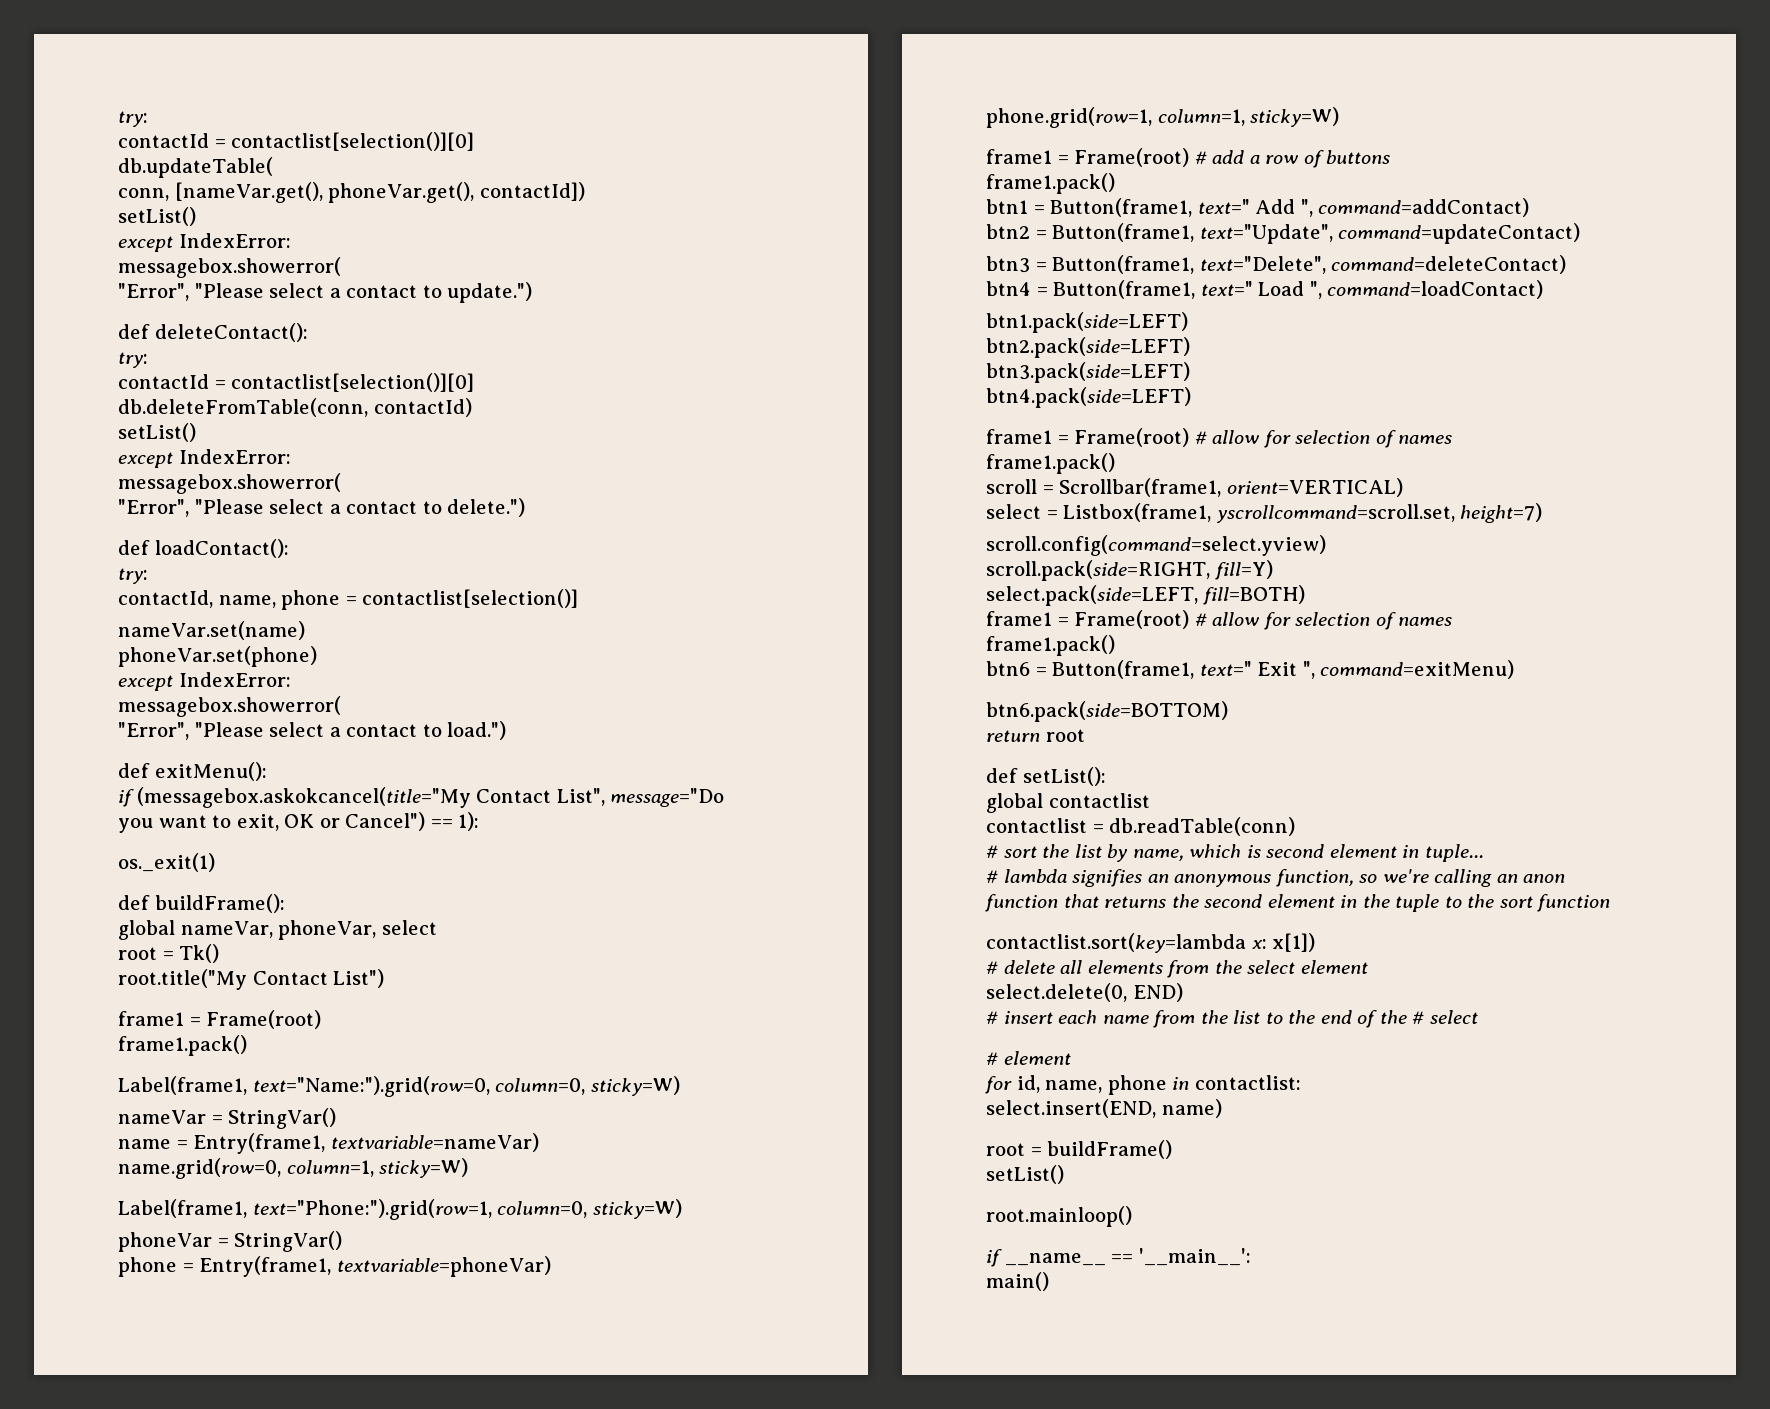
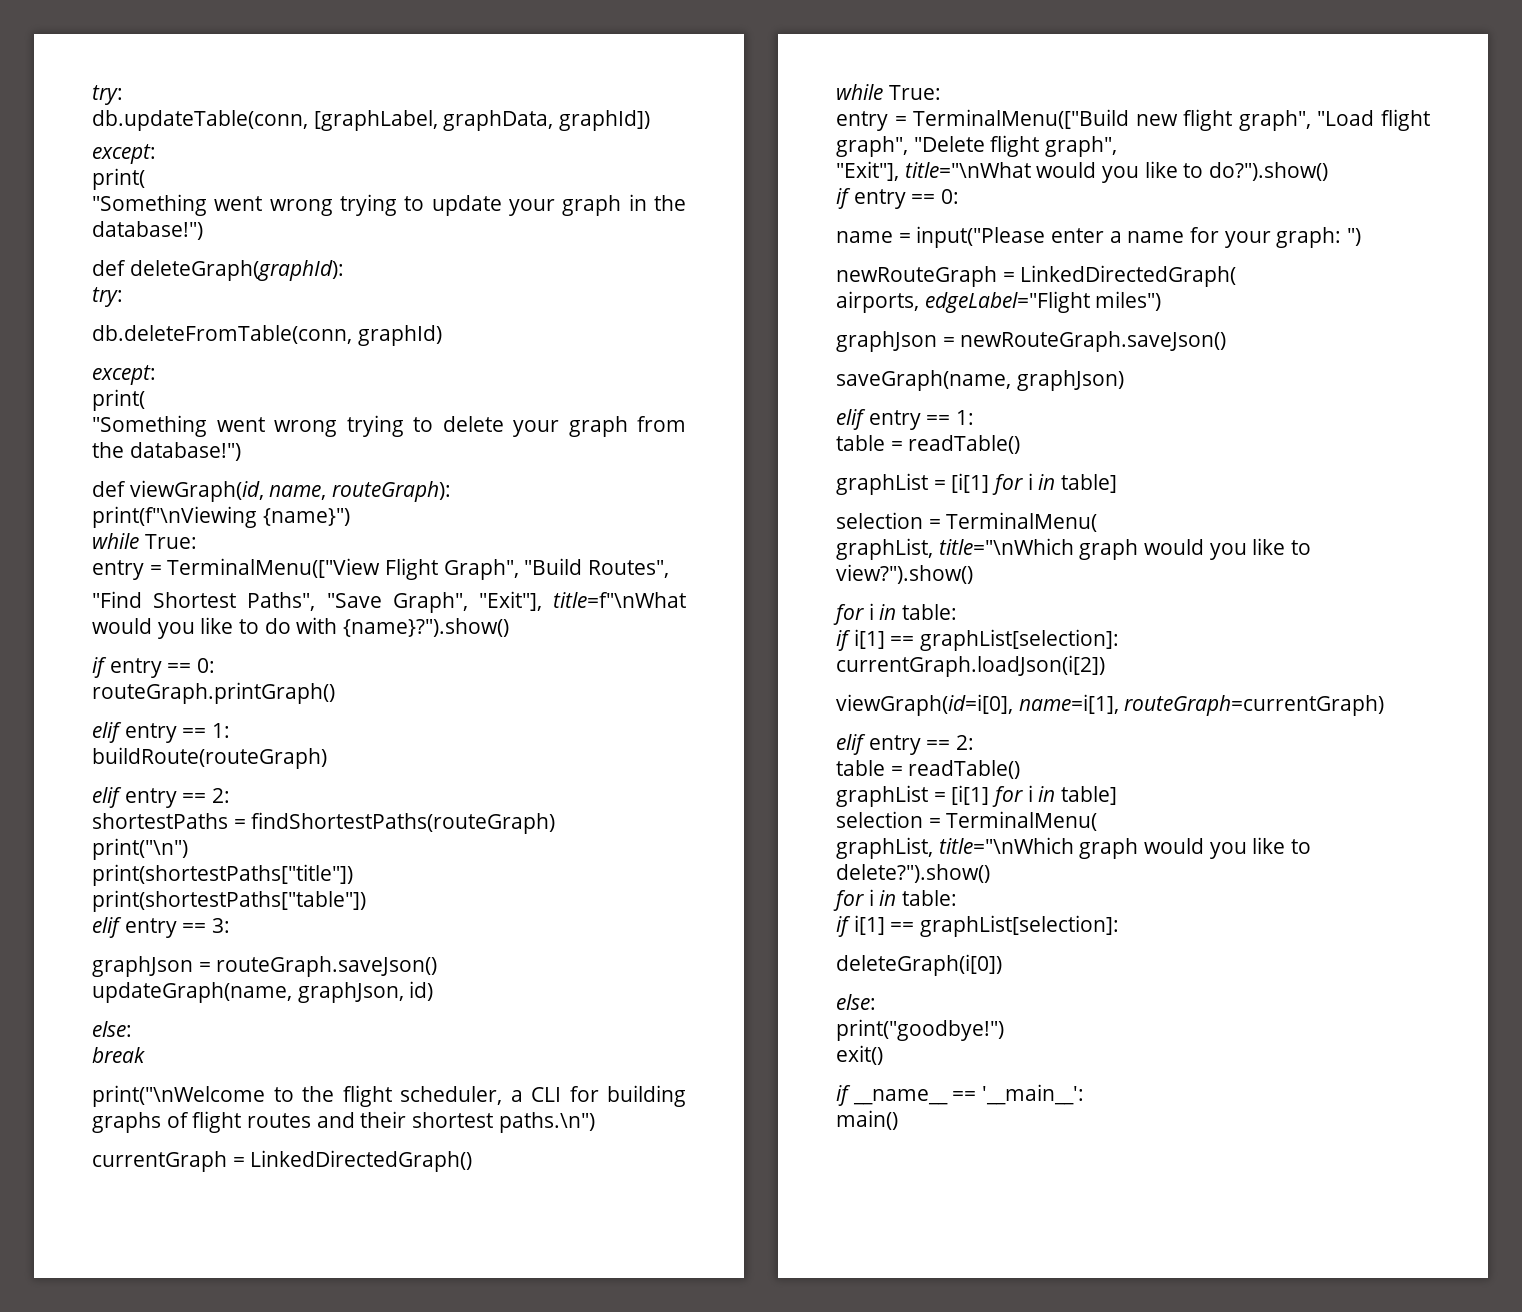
[118,111,148,127] [118,132,475,151] [118,157,273,178] [118,182,585,203] [118,207,196,226] [118,233,291,252] [118,257,341,278] [118,282,533,303] [118,323,308,342] [118,352,148,368] [118,373,475,392] [118,398,472,417] [118,423,196,442] [118,449,291,468] [118,473,341,494] [118,498,526,517] [118,539,289,558] [118,568,148,584] [118,589,579,610] [118,621,305,640] [118,646,317,667] [118,672,291,691] [118,696,341,717] [118,721,507,740] [118,762,267,781] [118,787,725,808] [118,812,480,833] [118,853,215,872] [118,894,285,913] [118,920,437,940] [118,944,220,963] [118,969,385,990] [118,1010,322,1029] [118,1035,247,1056] [118,1076,680,1097] [118,1108,337,1129] [118,1133,539,1154] [118,1158,469,1179] [118,1199,682,1220] [118,1231,343,1252] [118,1256,551,1277] [986,107,1340,128] [986,148,1391,168] [986,173,1115,194] [986,198,1530,217] [986,223,1581,244] [986,255,1567,274] [986,280,1544,299] [986,312,1188,333] [986,337,1190,358] [986,362,1190,383] [986,387,1191,408] [986,428,1453,448] [986,453,1115,474] [986,478,1403,497] [986,503,1543,523] [986,535,1326,556] [986,560,1273,581] [986,585,1305,606] [986,610,1453,630] [986,635,1115,656] [986,660,1515,679] [986,701,1228,722] [986,729,1085,742] [986,767,1106,786] [986,793,1150,813] [986,817,1296,836] [986,844,1484,862] [986,869,1566,887] [985,894,1611,912] [986,933,1316,953] [986,960,1368,978] [986,983,1183,1002] [986,1010,1478,1028] [986,1051,1071,1065] [985,1075,1301,1095] [986,1099,1222,1118] [986,1140,1173,1159] [986,1165,1064,1184] [986,1206,1132,1227] try: // contactId = contactlist[selection()][0] // db.updateTable( // conn, [nameVar.get(), phoneVar.get(), contactId]) // setList() // except IndexError: // messagebox.showerror( // "Error", "Please select a contact to update.") // def deleteContact(): // try: // contactId = contactlist[selection()][0] // db.deleteFromTable(conn, contactId) // setList() // except IndexError: // messagebox.showerror( // "Error", "Please select a contact to delete.") // def loadContact(): // try: // contactId, name, phone = contactlist[selection()] // nameVar.set(name) // phoneVar.set(phone) // except IndexError: // messagebox.showerror( // "Error", "Please select a contact to load.") // def exitMenu(): // if (messagebox.askokcancel(title="My Contact List", message="Do you want to exit, OK or Cancel") == 1): // os._exit(1) // def buildFrame(): // global nameVar, phoneVar, select // root = Tk() // root.title("My Contact List") // frame1 = Frame(root) // frame1.pack() // Label(frame1, text="Name:").grid(row=0, column=0, sticky=W) // nameVar = StringVar() // name = Entry(frame1, textvariable=nameVar) // name.grid(row=0, column=1, sticky=W) // Label(frame1, text="Phone:").grid(row=1, column=0, sticky=W) // phoneVar = StringVar() // phone = Entry(frame1, textvariable=phoneVar) // phone.grid(row=1, column=1, sticky=W) // frame1 = Frame(root) # add a row of buttons // frame1.pack() // btn1 = Button(frame1, text=" Add ", command=addContact) // btn2 = Button(frame1, text="Update", command=updateContact) // btn3 = Button(frame1, text="Delete", command=deleteContact) // btn4 = Button(frame1, text=" Load ", command=loadContact) // btn1.pack(side=LEFT) // btn2.pack(side=LEFT) // btn3.pack(side=LEFT) // btn4.pack(side=LEFT) // frame1 = Frame(root) # allow for selection of names // frame1.pack() // scroll = Scrollbar(frame1, orient=VERTICAL) // select = Listbox(frame1, yscrollcommand=scroll.set, height=7) // scroll.config(command=select.yview) // scroll.pack(side=RIGHT, fill=Y) // select.pack(side=LEFT, fill=BOTH) // frame1 = Frame(root) # allow for selection of names // frame1.pack() // btn6 = Button(frame1, text=" Exit ", command=exitMenu) // btn6.pack(side=BOTTOM) // return root // def setList(): // global contactlist // contactlist = db.readTable(conn) // # sort the list by name, which is second element in tuple... // # lambda signifies an anonymous function, so we're calling an anon function that returns the second element in the tuple to the sort function // contactlist.sort(key=lambda x: x[1]) // # delete all elements from the select element // select.delete(0, END) // # insert each name from the list to the end of the # select // # element // for id, name, phone in contactlist: // select.insert(END, name) // root = buildFrame() // setList() // root.mainloop() -> [92,85,123,105] [92,110,650,131] [92,144,156,164] [92,168,145,190] [92,194,686,216] [92,221,203,240] [92,260,344,281] [92,287,123,307] [92,325,442,346] [92,365,156,385] [92,389,145,411] [92,415,686,437] [92,442,241,461] [92,480,452,502] [92,506,350,528] [92,533,197,549] [92,558,670,580] [92,591,686,613] [92,617,510,639] [92,657,216,678] [92,682,335,704] [92,722,231,743] [92,747,327,769] [92,787,231,808] [92,812,556,834] [92,838,188,860] [92,864,353,886] [92,890,366,912] [92,917,231,938] [92,956,438,977] [92,981,434,1003] [92,1021,132,1037] [92,1047,145,1063] [92,1085,686,1107] [92,1111,595,1133] [92,1150,473,1172] [836,84,941,100] [836,109,1430,131] [836,135,1118,157] [836,161,1329,183] [836,188,960,209] [836,226,1362,248] [836,265,1237,287] [836,291,1162,313] [836,331,1227,352] [836,370,1124,391] [836,409,975,430] [836,435,1021,454] [836,473,1118,495] [836,512,1098,532] [836,538,1312,560] [836,564,973,584] [833,603,958,625] [836,629,1120,651] [836,655,1105,677] [836,694,1385,716] [836,734,975,755] [836,760,1021,779] [836,785,1118,807] [836,811,1098,831] [836,837,1312,859] [836,864,990,883] [833,889,958,911] [836,915,1120,937] [836,954,1002,976] [836,994,876,1010] [836,1019,1004,1041] [836,1045,883,1065] try: // db.updateTable(conn, [graphLabel, graphData, graphId]) // except: // print( // "Something went wrong trying to update your graph in the database!") // def deleteGraph(graphId): // try: // db.deleteFromTable(conn, graphId) // except: // print( // "Something went wrong trying to delete your graph from the database!") // def viewGraph(id, name, routeGraph): // print(f"\nViewing {name}") // while True: // entry = TerminalMenu(["View Flight Graph", "Build Routes", // "Find Shortest Paths", "Save Graph", "Exit"], title=f"\nWhat would you like to do with {name}?").show() // if entry == 0: // routeGraph.printGraph() // elif entry == 1: // buildRoute(routeGraph) // elif entry == 2: // shortestPaths = findShortestPaths(routeGraph) // print("\n") // print(shortestPaths["title"]) // print(shortestPaths["table"]) // elif entry == 3: // graphJson = routeGraph.saveJson() // updateGraph(name, graphJson, id) // else: // break // print("\nWelcome to the flight scheduler, a CLI for building graphs of flight routes and their shortest paths.\n") // currentGraph = LinkedDirectedGraph() // while True: // entry = TerminalMenu(["Build new flight graph", "Load flight graph", "Delete flight graph", // "Exit"], title="\nWhat would you like to do?").show() // if entry == 0: // name = input("Please enter a name for your graph: ") // newRouteGraph = LinkedDirectedGraph( // airports, edgeLabel="Flight miles") // graphJson = newRouteGraph.saveJson() // saveGraph(name, graphJson) // elif entry == 1: // table = readTable() // graphList = [i[1] for i in table] // selection = TerminalMenu( // graphList, title="\nWhich graph would you like to view?").show() // for i in table: // if i[1] == graphList[selection]: // currentGraph.loadJson(i[2]) // viewGraph(id=i[0], name=i[1], routeGraph=currentGraph) // elif entry == 2: // table = readTable() // graphList = [i[1] for i in table] // selection = TerminalMenu( // graphList, title="\nWhich graph would you like to delete?").show() // for i in table: // if i[1] == graphList[selection]: // deleteGraph(i[0]) // else: // print("goodbye!") // exit()

